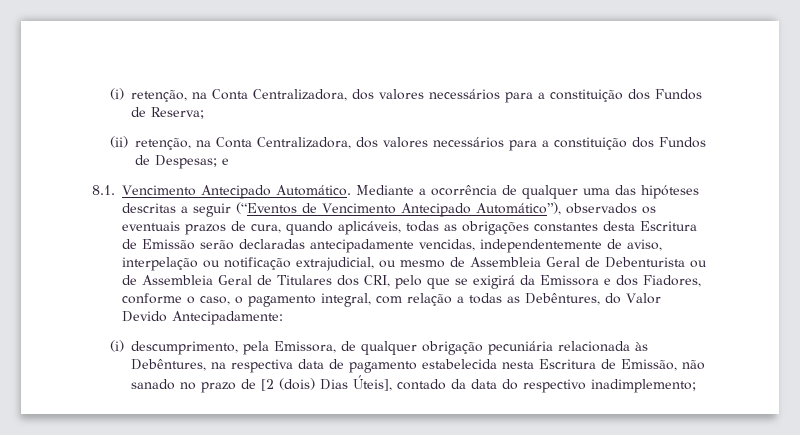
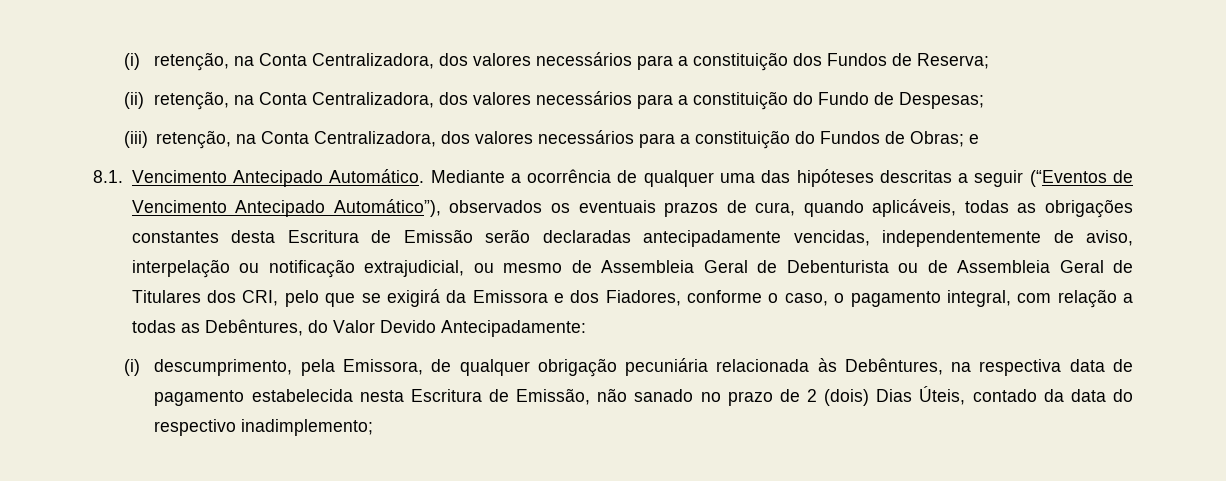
[631,137,706,148] [134,155,217,169] dos Fundos de Despesas; -> [793,92,985,109] [123,130,965,149] do Fundo de Despesas; // (iii) retenção, na Conta Centralizadora, dos valores necessários para a constituição do Fundos de Obras;
[260,379,274,391] [2 -> [806,389,817,402] 2
[352,375,392,391] Úteis], -> [919,386,966,405] Úteis,

